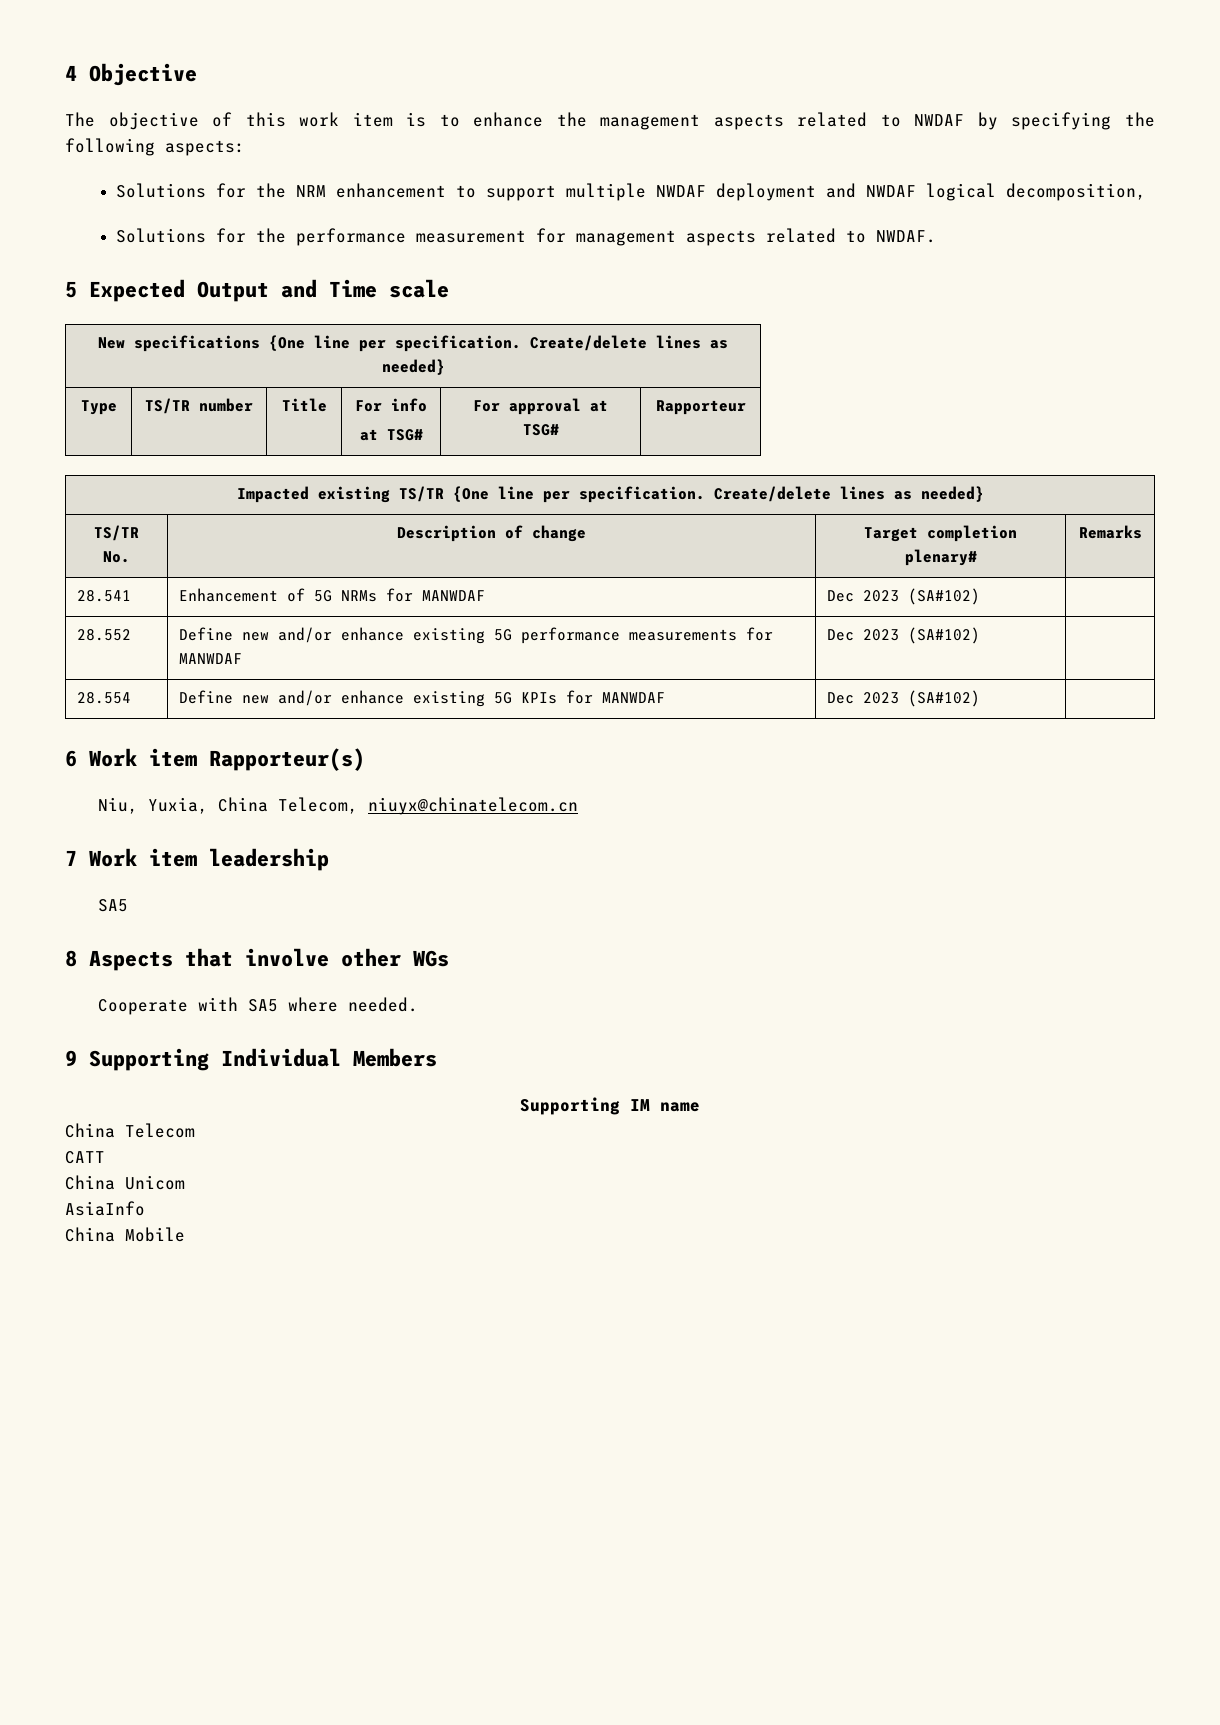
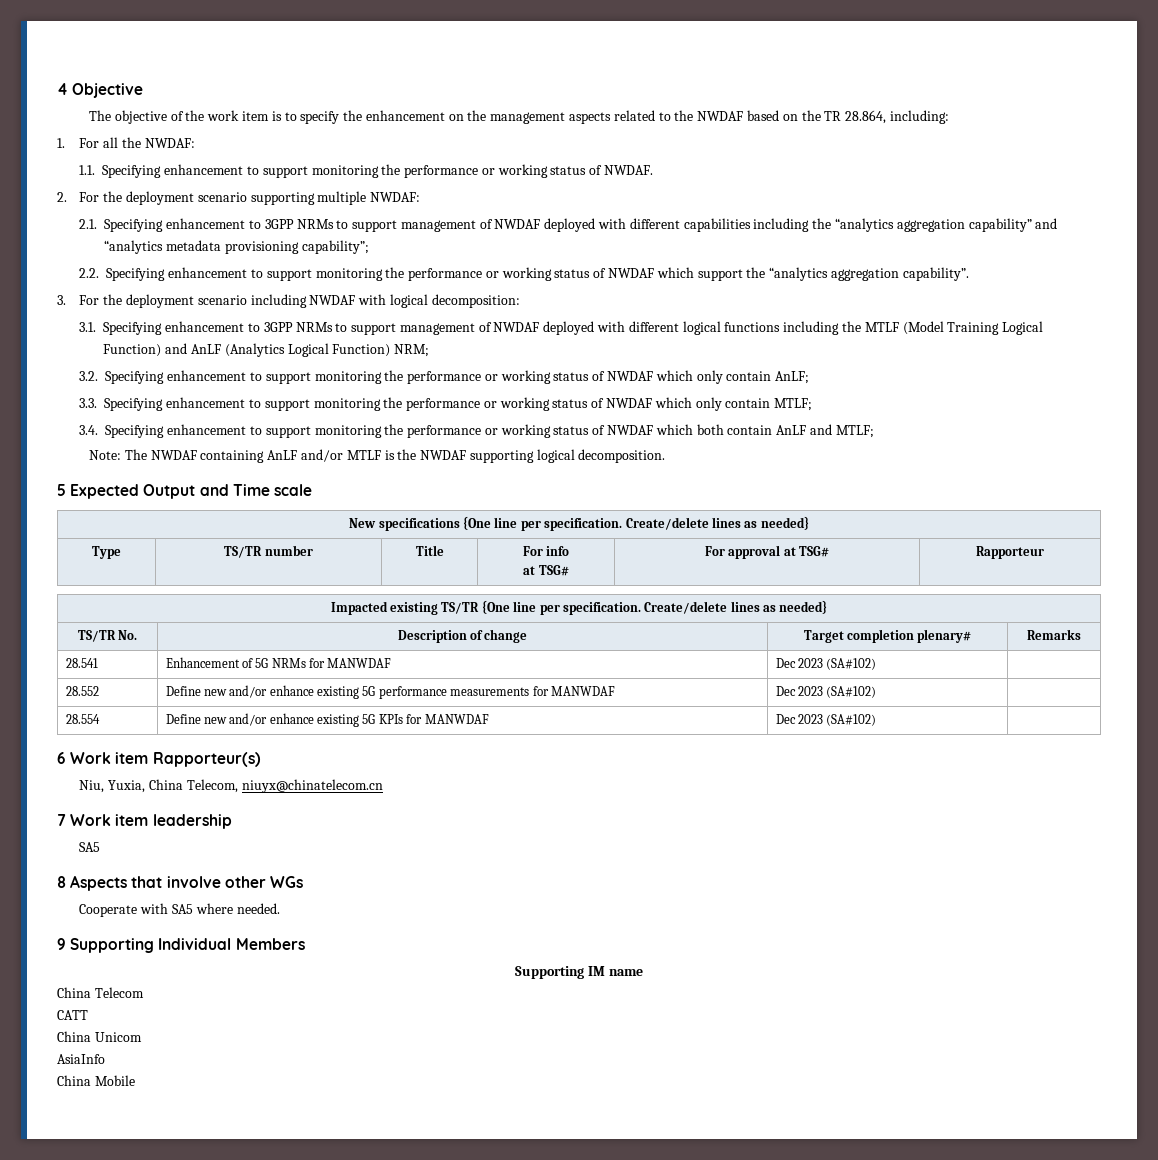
[245,112,286,127] this -> [185,110,205,121] the
[473,112,544,127] enhance -> [300,110,464,124] specify the enhancement on
[914,112,1155,130] [65,138,245,156] [116,183,1147,201] [116,228,937,246] NWDAF by specifying the following aspects: // Solutions for the NRM enhancement to support multiple NWDAF deployment and NWDAF logical decomposition, // Solutions for the performance measurement for management aspects related to NWDAF. -> [674,110,949,124] [57,137,195,148] [79,164,654,178] [57,191,421,205] [79,218,1058,232] [104,240,369,254] [79,267,969,281] [57,294,520,308] [79,321,1044,335] [103,343,430,357] [79,370,810,384] [79,397,813,411] [79,424,874,438] [89,449,666,463] the NWDAF based on the TR 28.864, including: // 1. For all the NWDAF: // 1.1. Specifying enhancement to support monitoring the performance or working status of NWDAF. // 2. For the deployment scenario supporting multiple NWDAF: // 2.1. Specifying enhancement to 3GPP NRMs to support management of NWDAF deployed with different capabilities including the “analytics aggregation capability” and “analytics metadata provisioning capability”; // 2.2. Specifying enhancement to support monitoring the performance or working status of NWDAF which support the “analytics aggregation capability”. // 3. For the deployment scenario including NWDAF with logical decomposition: // 3.1. Specifying enhancement to 3GPP NRMs to support management of NWDAF deployed with different logical functions including the MTLF (Model Training Logical Function) and AnLF (Analytics Logical Function) NRM; // 3.2. Specifying enhancement to support monitoring the performance or working status of NWDAF which only contain AnLF; // 3.3. Specifying enhancement to support monitoring the performance or working status of NWDAF which only contain MTLF; // 3.4. Specifying enhancement to support monitoring the performance or working status of NWDAF which both contain AnLF and MTLF; // Note: The NWDAF containing AnLF and/or MTLF is the NWDAF supporting logical decomposition.

